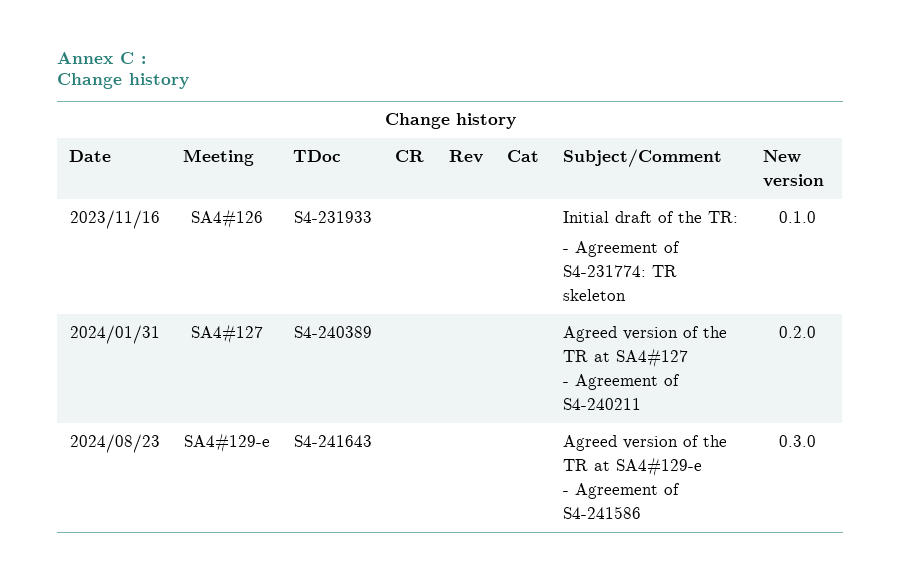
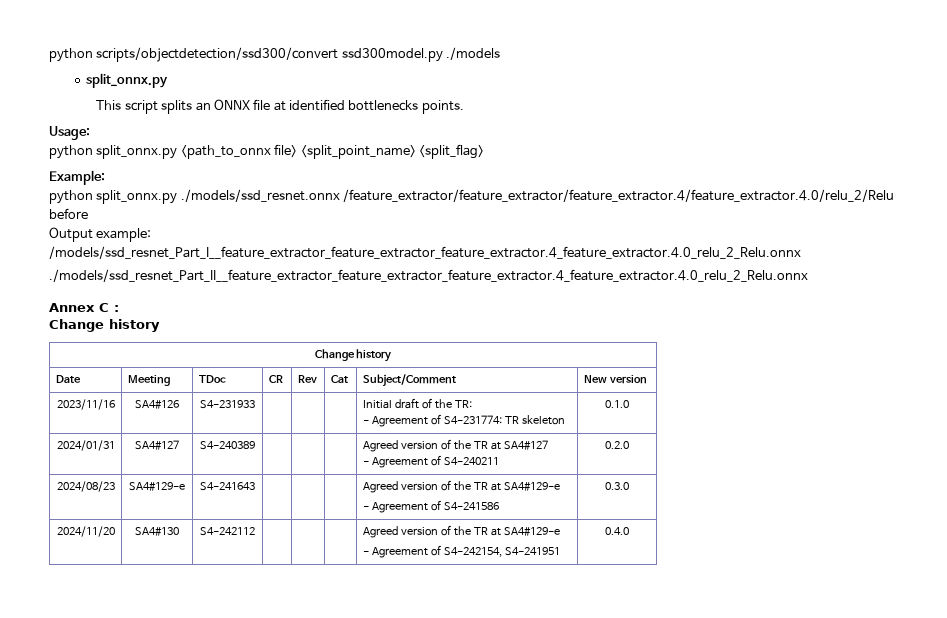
(57, 58) none -> [49,47,501,62] [86,73,169,88] [96,99,464,114] [49,126,90,140] [49,144,484,159] [49,170,105,185] [49,189,895,204] [49,208,88,219] [49,227,152,242] [49,246,801,259] [49,269,808,282] python scripts/objectdetection/ssd300/convert ssd300model.py ./models // split_onnx.py // This script splits an ONNX file at identified bottlenecks points. // Usage: // python split_onnx.py <path_to_onnx file> <split_point_name> <split_flag> // Example: // python split_onnx.py ./models/ssd_resnet.onnx /feature_extractor/feature_extractor/feature_extractor.4/feature_extractor.4.0/relu_2/Relu before // Output example: /models/ssd_resnet_Part_I__feature_extractor_feature_extractor_feature_extractor.4_feature_extractor.4.0_relu_2_Relu.onnx // ./models/ssd_resnet_Part_II__feature_extractor_feature_extractor_feature_extractor.4_feature_extractor.4.0_relu_2_Relu.onnx //
(816, 441) none -> [56,526,115,537] [135,527,179,536] [200,527,255,536] [362,525,560,538] [362,545,560,558] [605,527,629,535] // 2024/11/20 | SA4#130 | S4-242112 | | | | Agreed version of the TR at SA4#129-e // - Agreement of S4-242154, S4-241951 | 0.4.0

